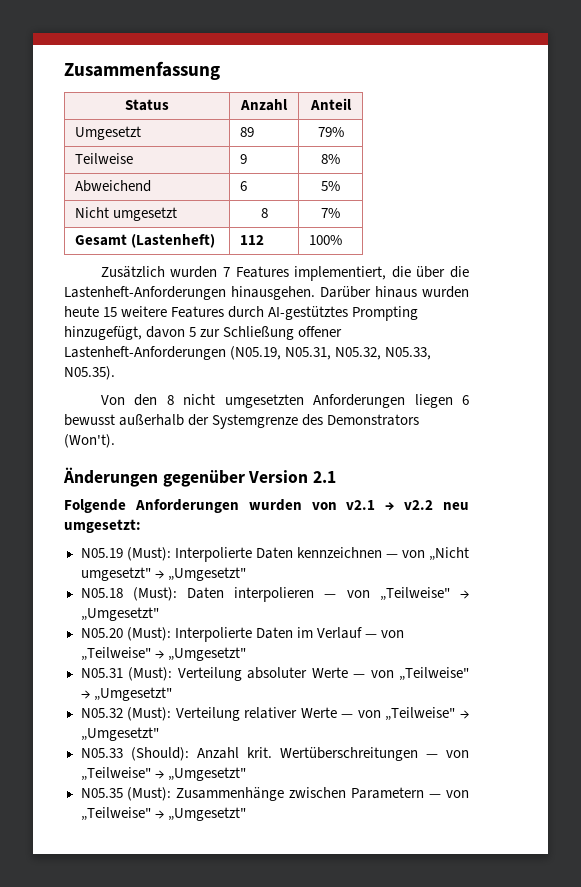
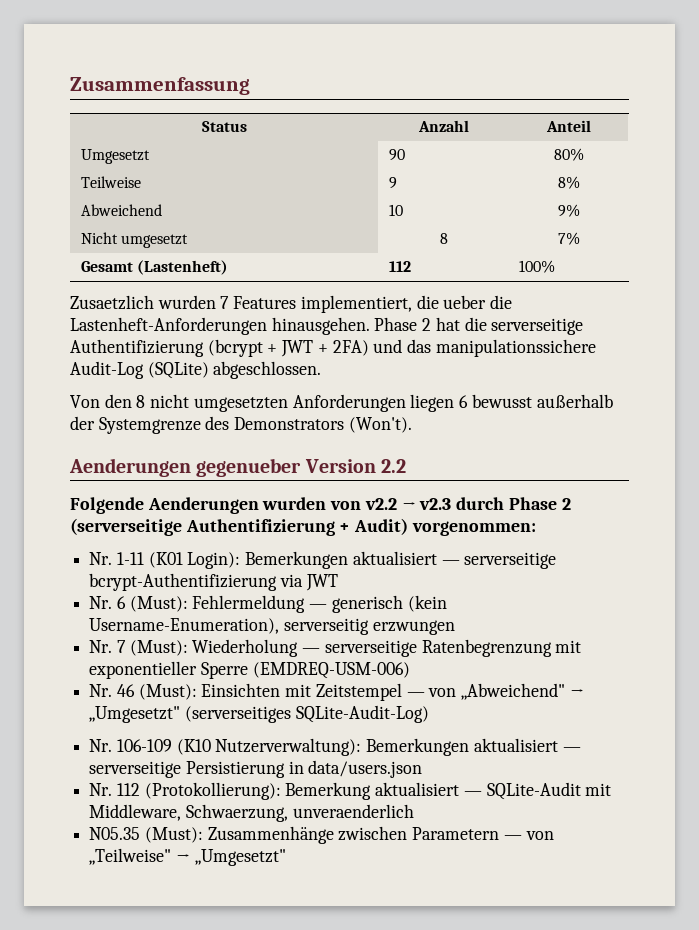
[240,127,255,137] [317,127,344,137] 89 | 79% -> [388,149,405,161] [553,148,584,161] 90 | 80%
[240,181,248,191] [321,181,340,191] 6 | 5% -> [388,204,403,216] [557,204,580,217] 10 | 9%
[100,266,165,278] Zusätzlich -> [70,295,154,310] Zusaetzlich
[416,266,446,278] über -> [443,295,487,309] ueber
[320,286,469,298] [64,306,419,321] [64,326,343,340] [64,346,432,360] [64,366,115,380] Darüber hinaus wurden heute 15 weitere Features durch AI-gestütztes Prompting hinzugefügt, davon 5 zur Schließung offener Lastenheft-Anforderungen (N05.19, N05.31, N05.32, N05.33, N05.35). -> [374,317,584,335] [70,339,596,357] [70,361,322,379] Phase 2 hat die serverseitige Authentifizierung (bcrypt + JWT + 2FA) und das manipulationssichere Audit-Log (SQLite) abgeschlossen.
[63,467,337,487] Änderungen gegenüber Version 2.1 -> [69,458,406,477] Aenderungen gegenueber Version 2.2
[134,499,239,513] Anforderungen -> [147,497,259,514] Aenderungen
[346,500,470,511] [64,519,141,533] [80,547,469,562] [80,567,246,581] [80,587,470,602] [80,607,159,621] [80,627,404,642] [80,647,246,661] [80,667,469,681] [80,687,172,701] [80,707,469,721] [80,727,159,741] [80,747,469,761] [80,767,246,781] v2.1 → v2.2 neu umgesetzt: // N05.19 (Must): Interpolierte Daten kennzeichnen — von „Nicht umgesetzt" → „Umgesetzt" // N05.18 (Must): Daten interpolieren — von „Teilweise" → „Umgesetzt" // N05.20 (Must): Interpolierte Daten im Verlauf — von „Teilweise" → „Umgesetzt" // N05.31 (Must): Verteilung absoluter Werte — von „Teilweise" → „Umgesetzt" // N05.32 (Must): Verteilung relativer Werte — von „Teilweise" → „Umgesetzt" // N05.33 (Should): Anzahl krit. Wertüberschreitungen — von „Teilweise" → „Umgesetzt" -> [364,497,571,510] [70,518,536,536] [89,551,557,569] [89,573,338,591] [89,595,447,613] [89,618,455,635] [89,639,582,657] [89,661,410,679] [89,683,584,701] [89,705,429,723] [89,738,581,756] [89,760,423,778] [89,782,612,800] [89,804,414,822] v2.2 → v2.3 durch Phase 2 (serverseitige Authentifizierung + Audit) vorgenommen: // Nr. 1-11 (K01 Login): Bemerkungen aktualisiert — serverseitige bcrypt-Authentifizierung via JWT // Nr. 6 (Must): Fehlermeldung — generisch (kein Username-Enumeration), serverseitig erzwungen // Nr. 7 (Must): Wiederholung — serverseitige Ratenbegrenzung mit exponentieller Sperre (EMDREQ-USM-006) // Nr. 46 (Must): Einsichten mit Zeitstempel — von „Abweichend" → „Umgesetzt" (serverseitiges SQLite-Audit-Log) // Nr. 106-109 (K10 Nutzerverwaltung): Bemerkungen aktualisiert — serverseitige Persistierung in data/users.json // Nr. 112 (Protokollierung): Bemerkung aktualisiert — SQLite-Audit mit Middleware, Schwaerzung, unveraenderlich

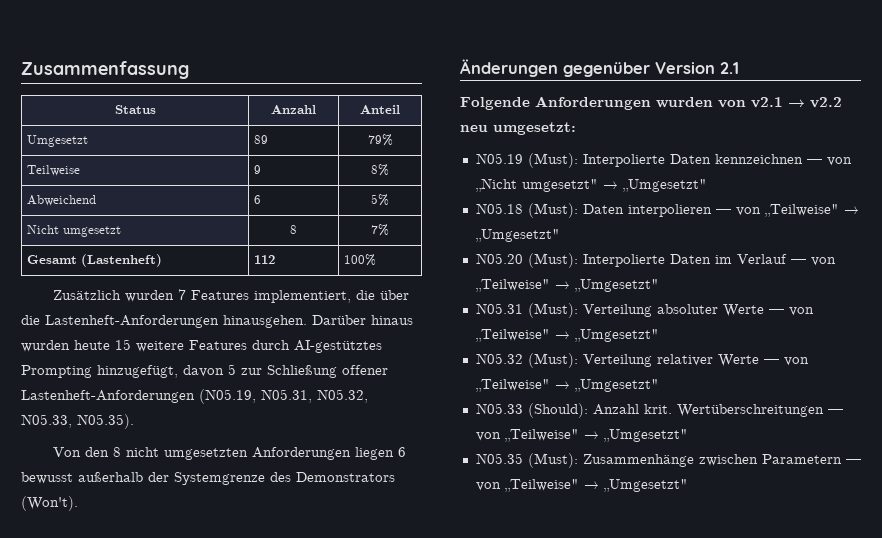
[388,149,405,161] [553,148,584,161] 90 | 80% -> [254,135,269,144] [367,134,393,146] 89 | 79%
[388,204,403,216] [557,204,580,217] 10 | 9% -> [254,195,262,204] [371,194,389,206] 6 | 5%
[70,295,154,310] Zusaetzlich -> [53,290,122,300] Zusätzlich
[443,295,487,309] ueber -> [380,290,410,300] über
[374,317,584,335] [70,339,596,357] [70,361,322,379] Phase 2 hat die serverseitige Authentifizierung (bcrypt + JWT + 2FA) und das manipulationssichere Audit-Log (SQLite) abgeschlossen. -> [312,315,413,325] [21,339,382,353] [21,364,388,378] [21,389,368,404] [21,414,134,429] Darüber hinaus wurden heute 15 weitere Features durch AI-gestütztes Prompting hinzugefügt, davon 5 zur Schließung offener Lastenheft-Anforderungen (N05.19, N05.31, N05.32, N05.33, N05.35).
[69,458,406,477] Aenderungen gegenueber Version 2.2 -> [460,59,739,77] Änderungen gegenüber Version 2.1
[147,497,259,514] Aenderungen -> [535,96,651,110] Anforderungen
[364,497,571,510] [70,518,536,536] [89,551,557,569] [89,573,338,591] [89,595,447,613] [89,618,455,635] [89,639,582,657] [89,661,410,679] [89,683,584,701] [89,705,429,723] [89,738,581,756] [89,760,423,778] [89,782,612,800] [89,804,414,822] v2.2 → v2.3 durch Phase 2 (serverseitige Authentifizierung + Audit) vorgenommen: // Nr. 1-11 (K01 Login): Bemerkungen aktualisiert — serverseitige bcrypt-Authentifizierung via JWT // Nr. 6 (Must): Fehlermeldung — generisch (kein Username-Enumeration), serverseitig erzwungen // Nr. 7 (Must): Wiederholung — serverseitige Ratenbegrenzung mit exponentieller Sperre (EMDREQ-USM-006) // Nr. 46 (Must): Einsichten mit Zeitstempel — von „Abweichend" → „Umgesetzt" (serverseitiges SQLite-Audit-Log) // Nr. 106-109 (K10 Nutzerverwaltung): Bemerkungen aktualisiert — serverseitige Persistierung in data/users.json // Nr. 112 (Protokollierung): Bemerkung aktualisiert — SQLite-Audit mit Middleware, Schwaerzung, unveraenderlich -> [751,97,842,108] [460,122,576,135] [475,153,852,168] [475,178,707,192] [475,203,859,218] [475,229,560,242] [475,253,836,268] [475,279,659,292] [475,303,814,318] [475,329,659,342] [475,353,809,368] [475,379,659,392] [475,403,843,418] [475,429,688,442] v2.1 → v2.2 neu umgesetzt: // N05.19 (Must): Interpolierte Daten kennzeichnen — von „Nicht umgesetzt" → „Umgesetzt" // N05.18 (Must): Daten interpolieren — von „Teilweise" → „Umgesetzt" // N05.20 (Must): Interpolierte Daten im Verlauf — von „Teilweise" → „Umgesetzt" // N05.31 (Must): Verteilung absoluter Werte — von „Teilweise" → „Umgesetzt" // N05.32 (Must): Verteilung relativer Werte — von „Teilweise" → „Umgesetzt" // N05.33 (Should): Anzahl krit. Wertüberschreitungen — von „Teilweise" → „Umgesetzt"

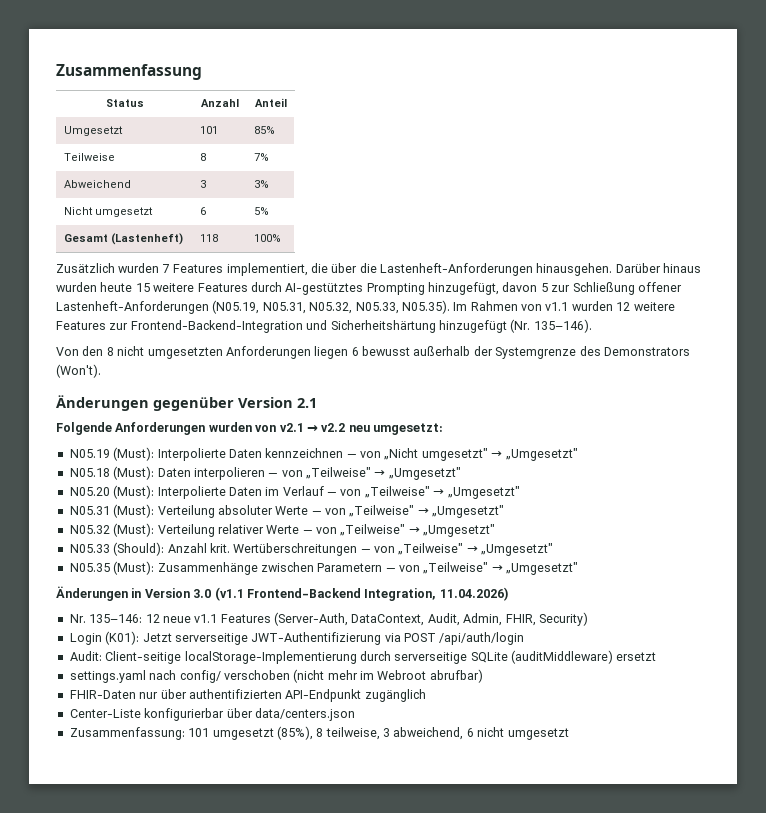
[254,135,269,144] [367,134,393,146] 89 | 79% -> [199,126,218,134] [253,126,275,134] 101 | 85%
[254,165,262,174] [371,164,389,176] 9 | 8% -> [199,153,206,161] [253,153,269,161] 8 | 7%
[254,195,262,204] [371,194,389,206] [27,225,122,237] [290,225,297,234] [371,224,389,236] 6 | 5% // Nicht umgesetzt | 8 | 7% -> [199,180,206,188] [253,180,269,188] [63,207,153,217] [199,207,206,215] [253,207,269,215] 3 | 3% // Nicht umgesetzt | 6 | 5%
[254,255,276,264] 112 -> [199,234,218,242] 118
(134, 421) none -> [453,301,675,311] [56,319,592,333] Im Rahmen von v1.1 wurden 12 weitere Features zur Frontend-Backend-Integration und Sicherheitshärtung hinzugefügt (Nr. 135–146).
(688, 485) none -> [56,586,509,601] [69,612,588,626] [69,631,525,645] [69,650,657,664] [69,669,483,683] [69,689,426,702] [69,708,355,721] [69,726,569,740] // Änderungen in Version 3.0 (v1.1 Frontend-Backend Integration, 11.04.2026) // Nr. 135–146: 12 neue v1.1 Features (Server-Auth, DataContext, Audit, Admin, FHIR, Security) // Login (K01): Jetzt serverseitige JWT-Authentifizierung via POST /api/auth/login // Audit: Client-seitige localStorage-Implementierung durch serverseitige SQLite (auditMiddleware) ersetzt // settings.yaml nach config/ verschoben (nicht mehr im Webroot abrufbar) // FHIR-Daten nur über authentifizierten API-Endpunkt zugänglich // Center-Liste konfigurierbar über data/centers.json // Zusammenfassung: 101 umgesetzt (85%), 8 teilweise, 3 abweichend, 6 nicht umgesetzt

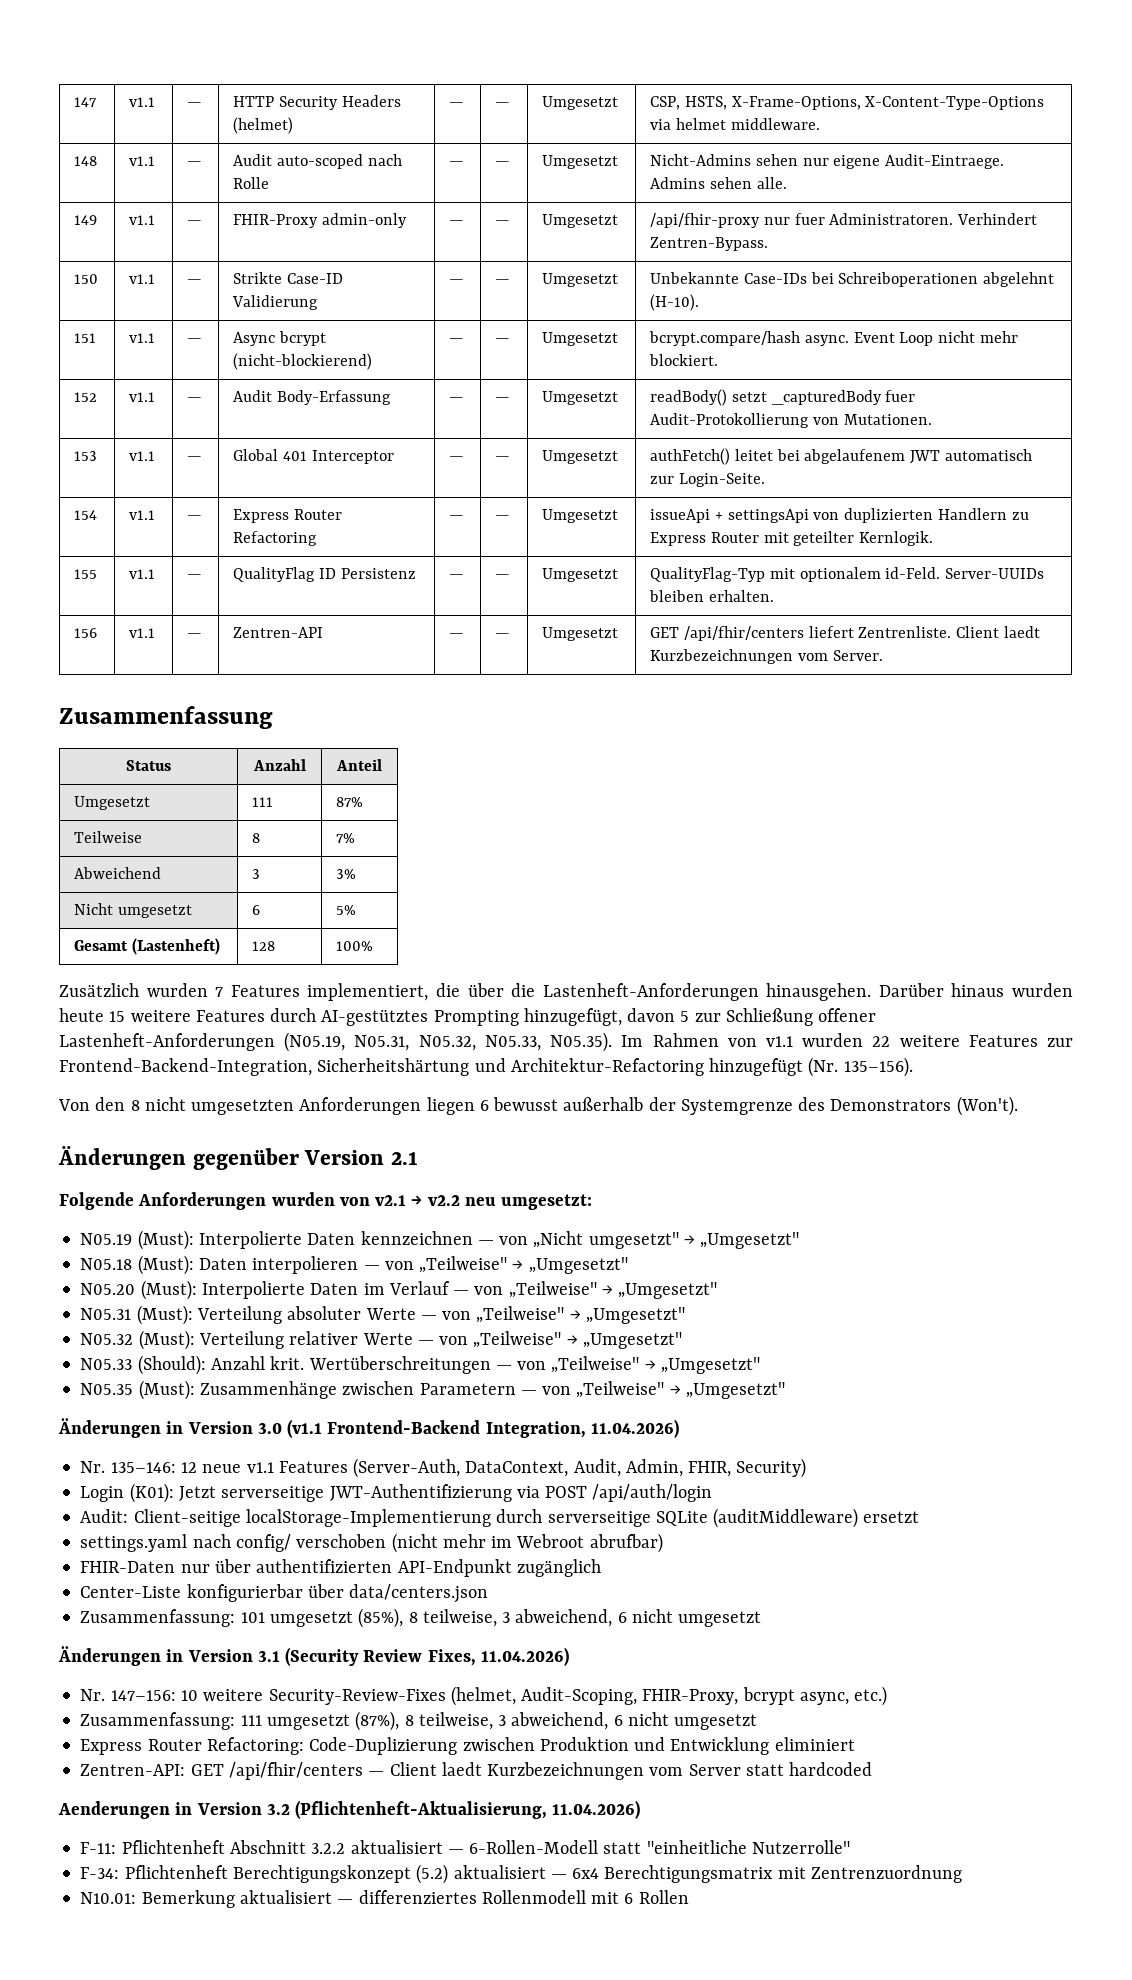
(56, 72) none -> [74,97,98,107] [129,97,156,107] [187,102,203,107] [233,95,401,110] [233,117,294,134] [449,102,465,107] [495,102,511,107] [542,96,619,110] [650,96,1045,110] [650,118,820,130] [74,156,98,166] [129,156,156,166] [187,161,203,166] [233,154,402,169] [233,177,270,189] [449,161,465,166] [495,161,511,166] [542,155,619,169] [650,154,1005,169] [650,177,787,189] [74,215,98,225] [129,215,156,225] [187,220,203,225] [233,213,408,228] [449,220,465,225] [495,220,511,225] [542,214,619,228] [650,213,1038,228] [650,237,769,251] [74,274,99,284] [129,274,156,284] [187,279,203,284] [233,272,344,284] [232,295,319,310] [449,279,465,284] [495,279,511,284] [542,273,619,287] [650,272,1055,287] [650,294,700,311] [74,333,97,343] [129,333,156,343] [187,338,203,343] [233,331,327,346] [233,353,373,370] [449,338,465,343] [495,338,511,343] [542,332,619,346] [649,331,1018,346] [649,354,719,366] [74,392,98,402] [129,392,156,402] [187,397,203,402] [233,390,392,405] [449,397,465,402] [495,397,511,402] [542,391,619,405] [650,389,916,406] [650,413,932,428] [74,451,98,461] [129,451,156,461] [187,456,203,461] [233,449,394,464] [449,456,465,461] [495,456,511,461] [542,450,619,464] [650,448,1032,465] [650,473,766,487] [74,510,98,520] [129,510,156,520] [187,515,203,520] [233,509,343,523] [233,531,318,546] [449,515,465,520] [495,515,511,520] [542,509,619,523] [650,508,1029,523] [650,531,934,546] [74,569,98,579] [129,569,156,579] [187,574,203,579] [233,567,416,582] [449,574,465,579] [495,574,511,579] [542,568,619,582] [650,567,1045,582] [649,590,775,602] [74,628,98,638] [129,628,156,638] [187,633,203,638] [233,627,324,638] [449,633,465,638] [495,633,511,638] [542,627,619,641] [650,626,1040,641] [650,649,883,664] 147 | v1.1 | — | HTTP Security Headers (helmet) | — | — | Umgesetzt | CSP, HSTS, X-Frame-Options, X-Content-Type-Options via helmet middleware. // 148 | v1.1 | — | Audit auto-scoped nach Rolle | — | — | Umgesetzt | Nicht-Admins sehen nur eigene Audit-Eintraege. Admins sehen alle. // 149 | v1.1 | — | FHIR-Proxy admin-only | — | — | Umgesetzt | /api/fhir-proxy nur fuer Administratoren. Verhindert Zentren-Bypass. // 150 | v1.1 | — | Strikte Case-ID Validierung | — | — | Umgesetzt | Unbekannte Case-IDs bei Schreiboperationen abgelehnt (H-10). // 151 | v1.1 | — | Async bcrypt (nicht-blockierend) | — | — | Umgesetzt | bcrypt.compare/hash async. Event Loop nicht mehr blockiert. // 152 | v1.1 | — | Audit Body-Erfassung | — | — | Umgesetzt | readBody() setzt _capturedBody fuer Audit-Protokollierung von Mutationen. // 153 | v1.1 | — | Global 401 Interceptor | — | — | Umgesetzt | authFetch() leitet bei abgelaufenem JWT automatisch zur Login-Seite. // 154 | v1.1 | — | Express Router Refactoring | — | — | Umgesetzt | issueApi + settingsApi von duplizierten Handlern zu Express Router mit geteilter Kernlogik. // 155 | v1.1 | — | QualityFlag ID Persistenz | — | — | Umgesetzt | QualityFlag-Typ mit optionalem id-Feld. Server-UUIDs bleiben erhalten. // 156 | v1.1 | — | Zentren-API | — | — | Umgesetzt | GET /api/fhir/centers liefert Zentrenliste. Client laedt Kurzbezeichnungen vom Server. //
[199,126,218,134] [253,126,275,134] 101 | 85% -> [252,797,274,807] [336,797,364,807] 111 | 87%
[199,234,218,242] 118 -> [252,941,276,951] 128
[616,302,631,311] 12 -> [872,1036,891,1047] 22
[130,320,436,333] Frontend-Backend-Integration und Sicherheitshärtung -> [59,1058,704,1076] Frontend-Backend-Integration, Sicherheitshärtung und Architektur-Refactoring
[533,319,592,333] 135–146). -> [843,1057,913,1077] 135–156).
(569, 734) none -> [58,1646,569,1666] [80,1686,888,1706] [80,1711,758,1731] [80,1737,855,1755] [80,1762,873,1780] [58,1800,641,1819] [80,1840,850,1854] [80,1864,962,1884] [80,1890,689,1908] // Änderungen in Version 3.1 (Security Review Fixes, 11.04.2026) // Nr. 147–156: 10 weitere Security-Review-Fixes (helmet, Audit-Scoping, FHIR-Proxy, bcrypt async, etc.) // Zusammenfassung: 111 umgesetzt (87%), 8 teilweise, 3 abweichend, 6 nicht umgesetzt // Express Router Refactoring: Code-Duplizierung zwischen Produktion und Entwicklung eliminiert // Zentren-API: GET /api/fhir/centers — Client laedt Kurzbezeichnungen vom Server statt hardcoded // Aenderungen in Version 3.2 (Pflichtenheft-Aktualisierung, 11.04.2026) // F-11: Pflichtenheft Abschnitt 3.2.2 aktualisiert — 6-Rollen-Modell statt "einheitliche Nutzerrolle" // F-34: Pflichtenheft Berechtigungskonzept (5.2) aktualisiert — 6x4 Berechtigungsmatrix mit Zentrenzuordnung // N10.01: Bemerkung aktualisiert — differenziertes Rollenmodell mit 6 Rollen

